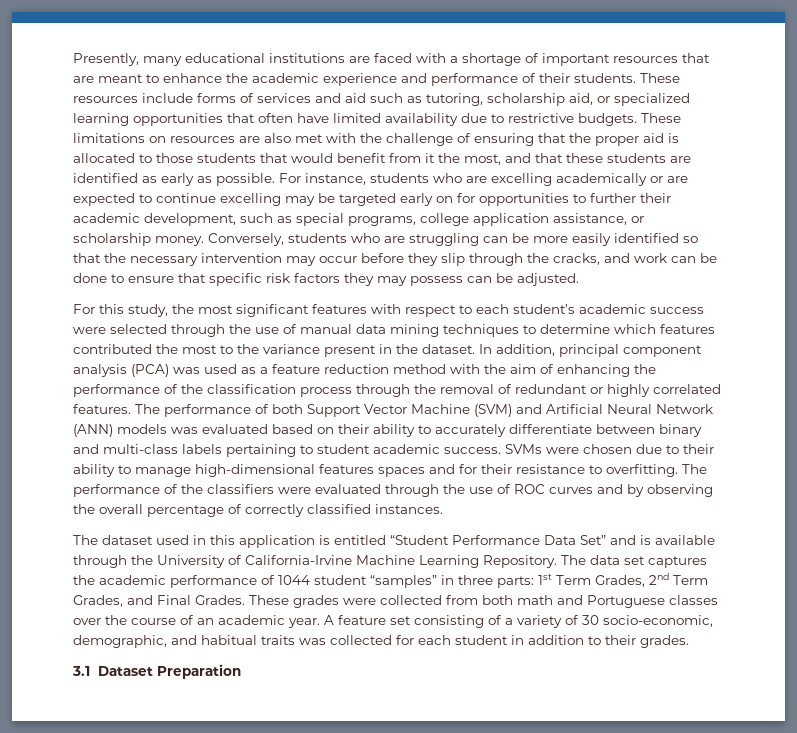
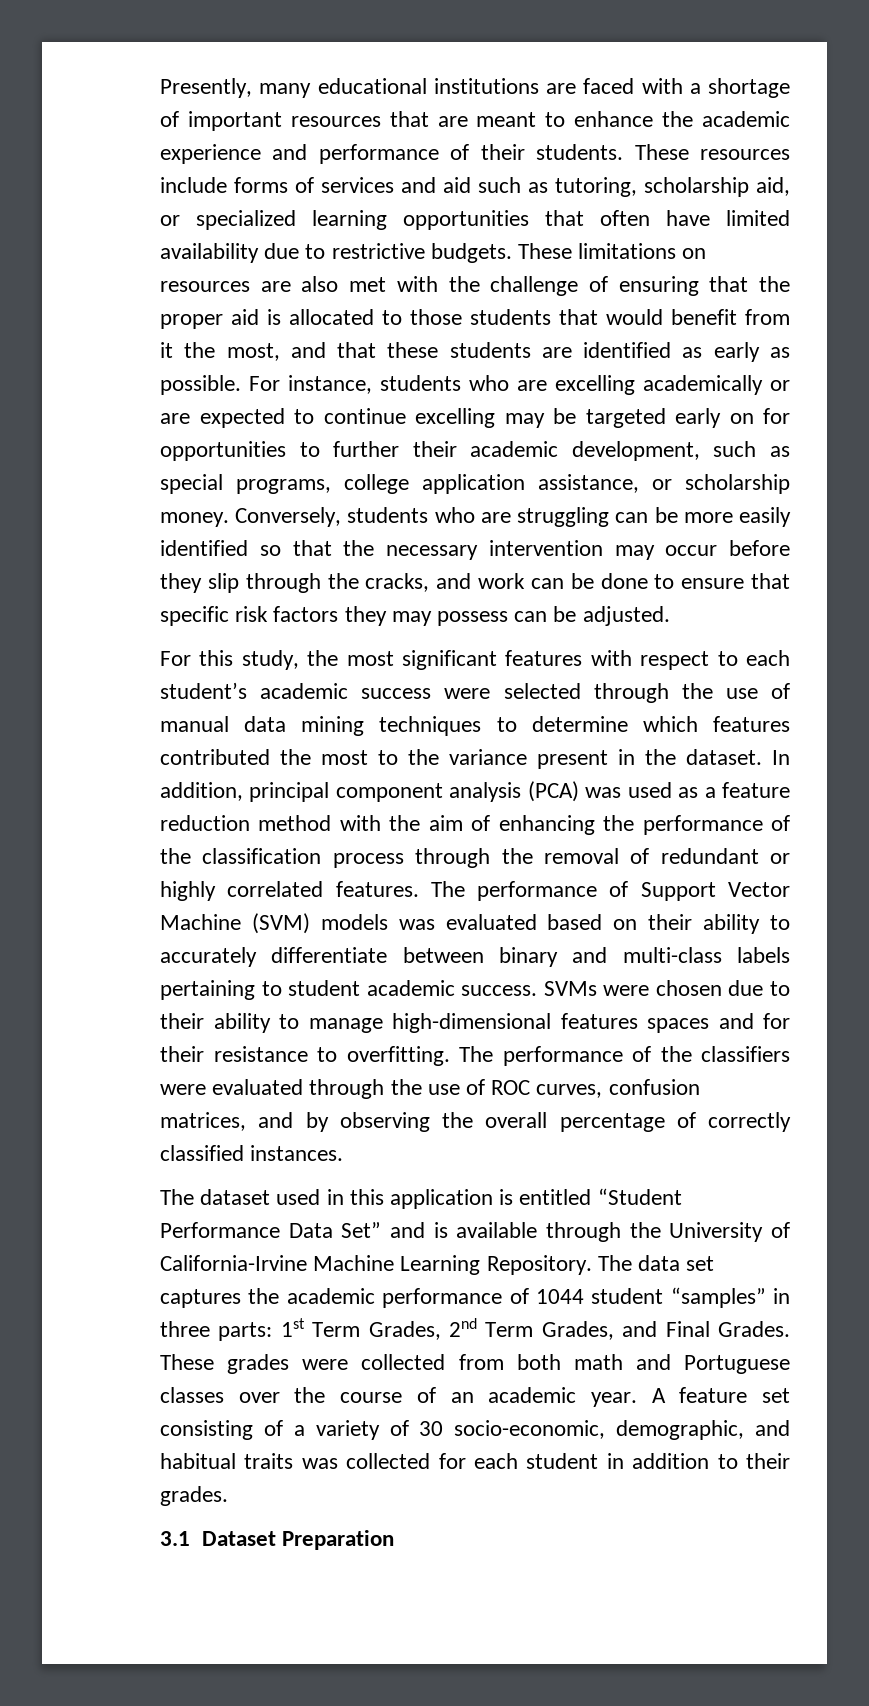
[272,404,303,414] both -> (629, 889) none
[516,404,713,414] [73,424,113,437] and Artificial Neural Network (ANN) -> (310, 923) none
[549,487,593,494] curves -> [536,1079,700,1098] [160,1112,246,1131] curves, confusion matrices,

